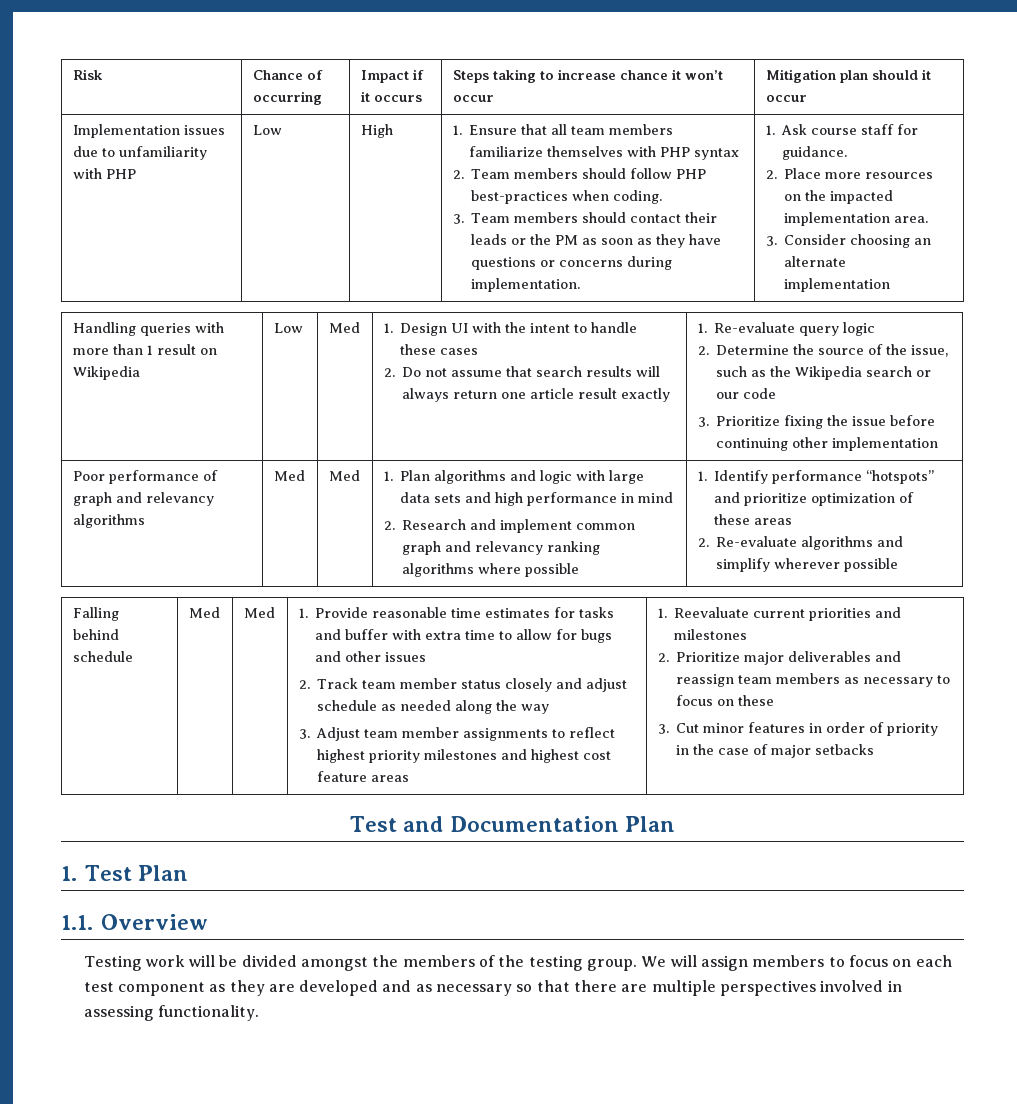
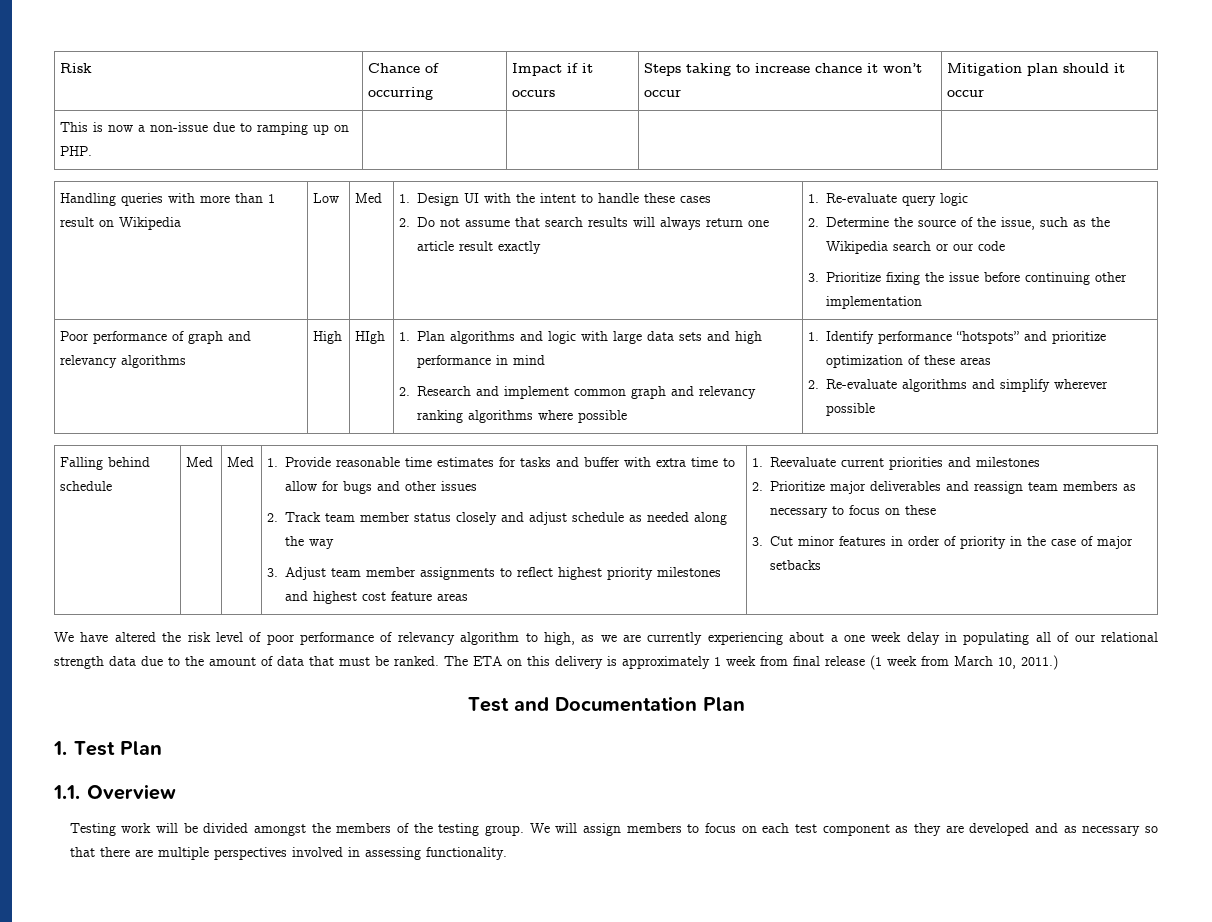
[72,124,225,138] [72,146,207,160] [72,168,136,179] [252,125,282,135] [360,124,393,138] [452,124,673,135] [468,146,739,160] [452,168,706,179] [470,190,662,204] [452,212,717,224] [470,234,721,248] [470,256,672,270] [470,278,580,292] [765,124,918,135] [781,146,847,160] [765,168,933,179] [783,190,893,204] [783,212,928,226] [765,234,931,248] [783,256,846,267] [783,278,890,292] Implementation issues due to unfamiliarity with PHP | Low | High | 1. Ensure that all team members familiarize themselves with PHP syntax // 2. Team members should follow PHP best-practices when coding. // 3. Team members should contact their leads or the PM as soon as they have questions or concerns during implementation. | 1. Ask course staff for guidance. // 2. Place more resources on the impacted implementation area. // 3. Consider choosing an alternate implementation -> [60,122,350,135] [60,146,93,156] This is now a non-issue due to ramping up on PHP. | | | |
[273,470,305,481] [328,470,360,481] Med | Med -> [313,331,343,344] [355,331,386,344] High | HIgh
(874, 749) none -> [54,632,1158,645] [54,655,1058,670] // We have altered the risk level of poor performance of relevancy algorithm to high, as we are currently experiencing about a one week delay in populating all of our relational strength data due to the amount of data that must be ranked. The ETA on this delivery is approximately 1 week from final release (1 week from March 10, 2011.)

